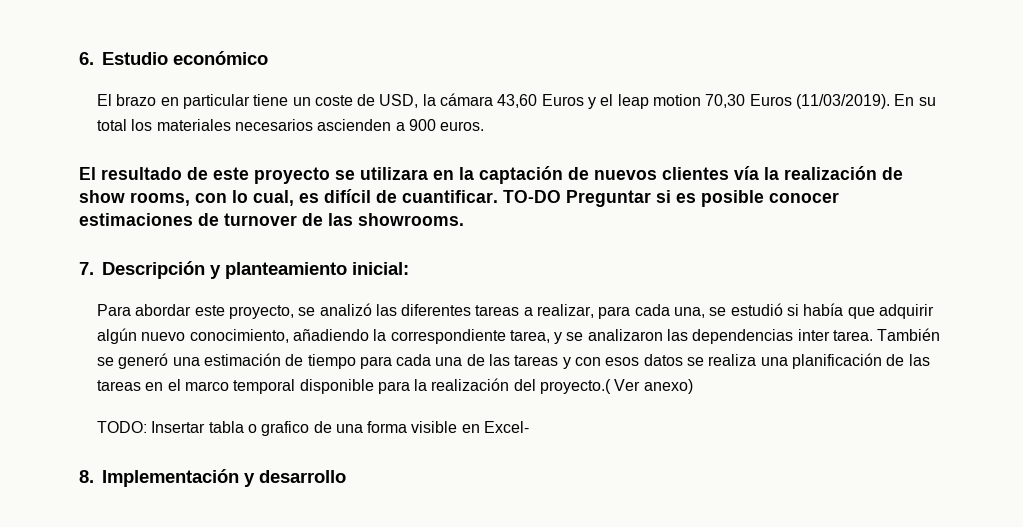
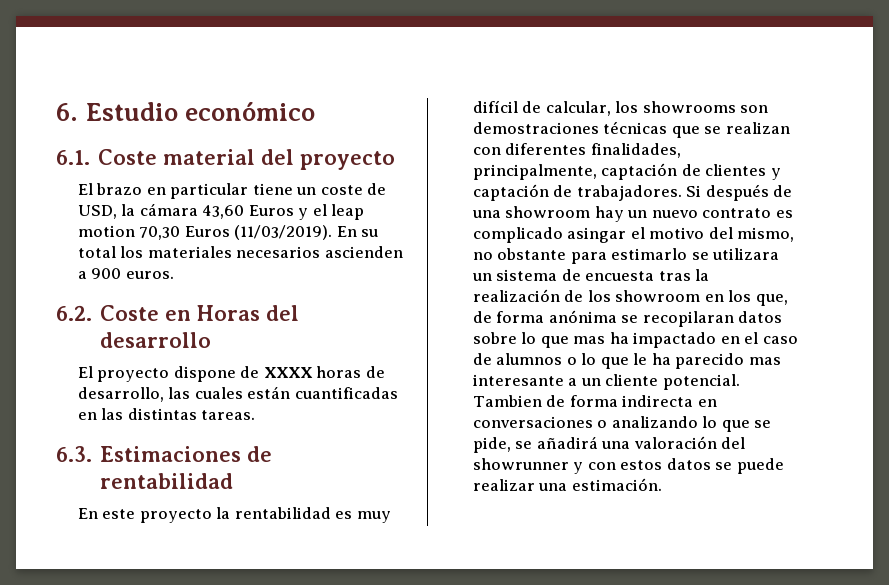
(268, 58) none -> [56,149,396,170] // 6.1. Coste material del proyecto
[79,166,903,184] [79,189,839,207] [79,213,464,226] [79,261,409,279] [96,303,935,319] [96,328,941,344] [96,353,559,369] El resultado de este proyecto se utilizara en la captación de nuevos clientes vía la realización de show rooms, con lo cual, es difícil de cuantificar. TO-DO Preguntar si es posible conocer estimaciones de turnover de las showrooms. // 7. Descripción y planteamiento inicial: // Para abordar este proyecto, se analizó las diferentes tareas a realizar, para cada una, se estudió si había que adquirir algún nuevo conocimiento, añadiendo la correspondiente tarea, y se analizaron las dependencias inter tarea. También se generó una estimación de tiempo para cada una de las tareas -> [56,305,300,321] [100,332,212,348] [78,366,385,382] [78,386,398,402] [78,408,256,420] [56,446,273,462] [100,473,234,489] [78,507,391,523] [473,100,769,116] [473,121,790,138] [473,143,681,158] [473,163,781,180] [473,184,793,201] [472,206,793,222] [473,227,795,243] [473,248,780,264] [472,269,710,281] [473,289,788,306] [473,310,783,327] [473,332,798,348] [473,353,781,369] [473,374,740,390] [473,395,717,407] [473,416,772,432] [473,436,746,453] [473,458,570,470] 6.2. Coste en Horas del desarrollo // El proyecto dispone de XXXX horas de desarrollo, las cuales están cuantificadas en las distintas tareas. // 6.3. Estimaciones de rentabilidad // En este proyecto la rentabilidad es muy difícil de calcular, los showrooms son demostraciones técnicas que se realizan con diferentes finalidades, principalmente, captación de clientes y captación de trabajadores. Si después de una showroom hay un nuevo contrato es complicado asingar el motivo del mismo, no obstante para estimarlo se utilizara un sistema de encuesta tras la realización de los showroom en los que, de forma anónima se recopilaran datos sobre lo que mas ha impactado en el caso de alumnos o lo que le ha parecido mas interesante a un cliente potencial. Tambien de forma indirecta en conversaciones o analizando lo que se pide, se añadirá una valoración del showrunner
[605,357,640,366] esos -> [620,460,663,470] estos
[708,353,930,369] [96,378,693,394] [96,421,530,436] [79,469,346,487] realiza una planificación de las tareas en el marco temporal disponible para la realización del proyecto.( Ver anexo) // TODO: Insertar tabla o grafico de una forma visible en Excel- // 8. Implementación y desarrollo -> [736,458,784,474] [473,478,662,491] puede realizar una estimación.

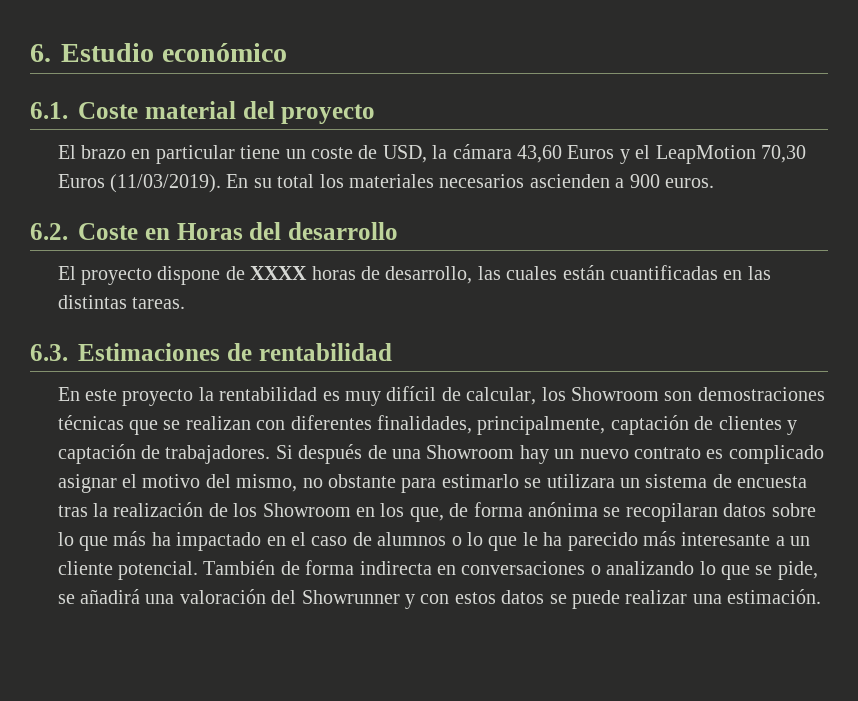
[331,204,365,220] [78,225,136,237] leap motion -> [655,145,756,164] LeapMotion
[642,101,736,113] showrooms -> [570,387,659,401] Showroom
[505,206,591,218] showroom -> [426,445,515,459] Showroom
[567,227,627,243] asingar -> [57,474,117,493] asignar
[615,290,701,302] showroom -> [262,503,351,517] Showroom
[573,336,606,344] mas -> [113,531,147,546] más
[748,357,781,365] mas -> [642,531,676,546] más
[473,395,543,407] Tambien -> [203,560,276,575] También
[473,458,570,470] showrunner -> [301,590,400,604] Showrunner

